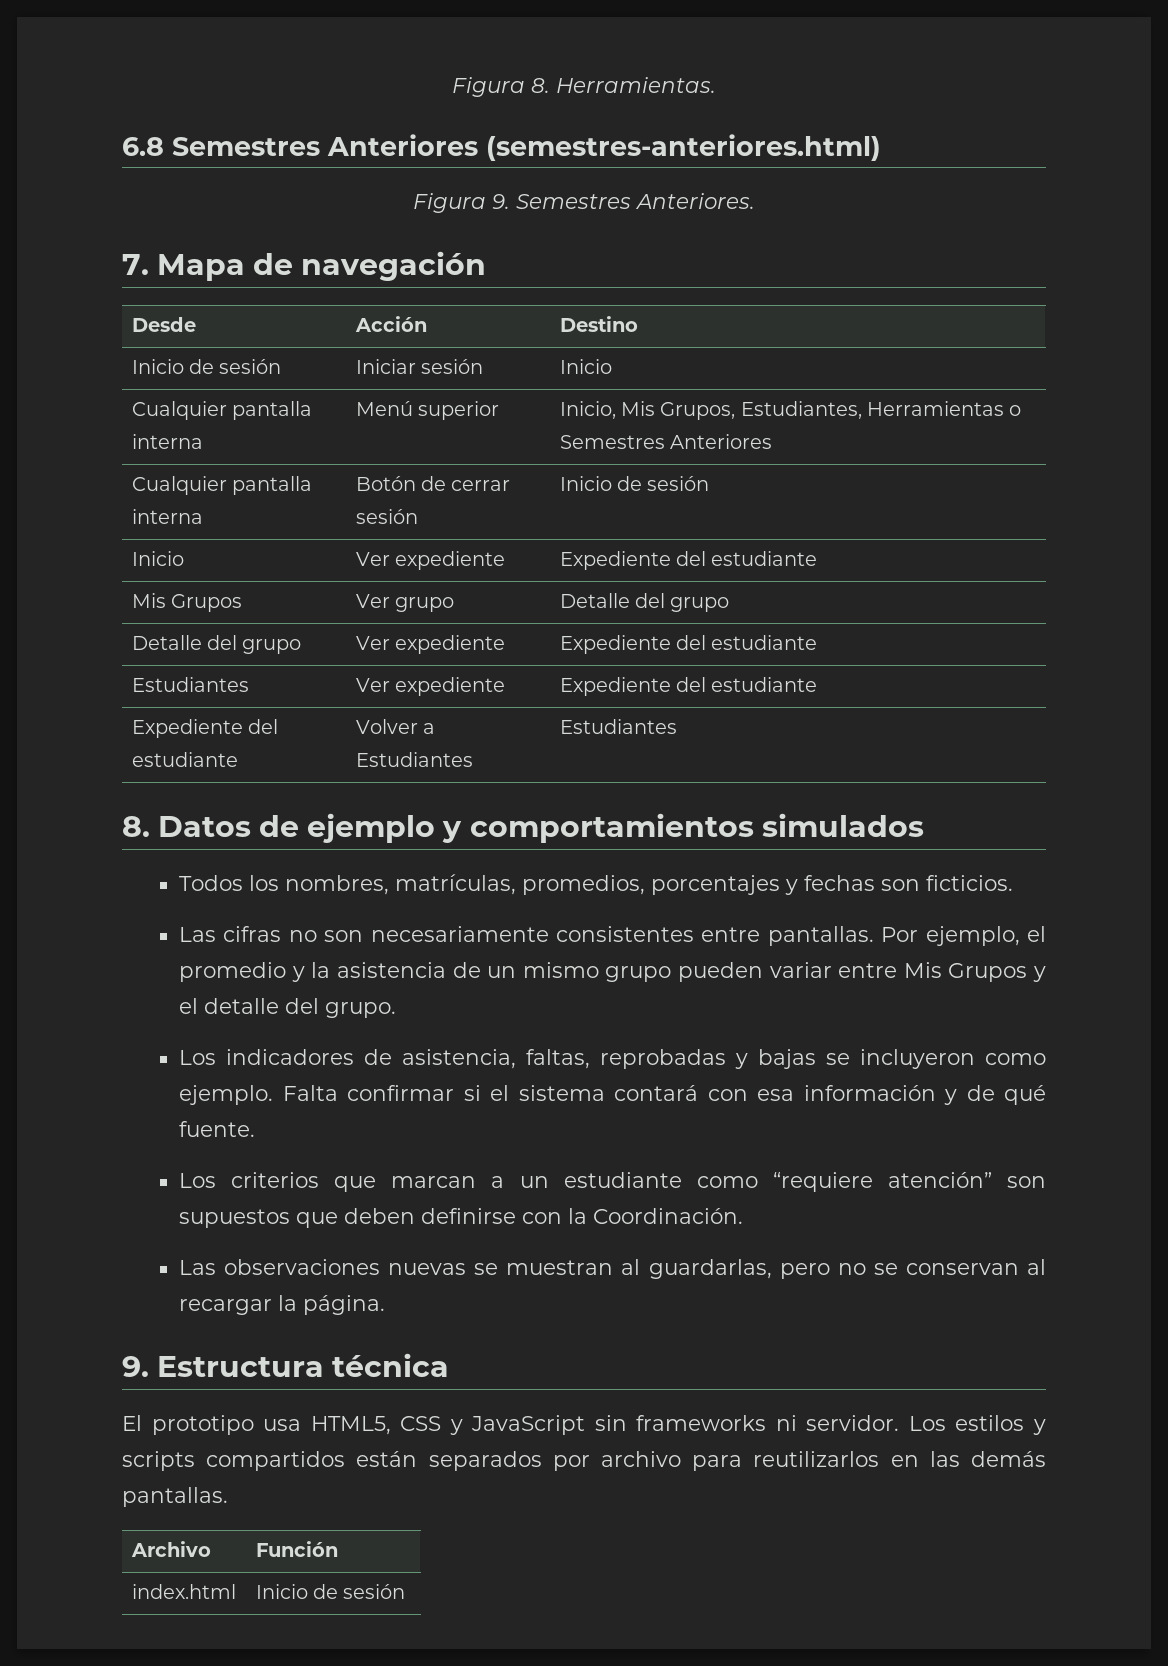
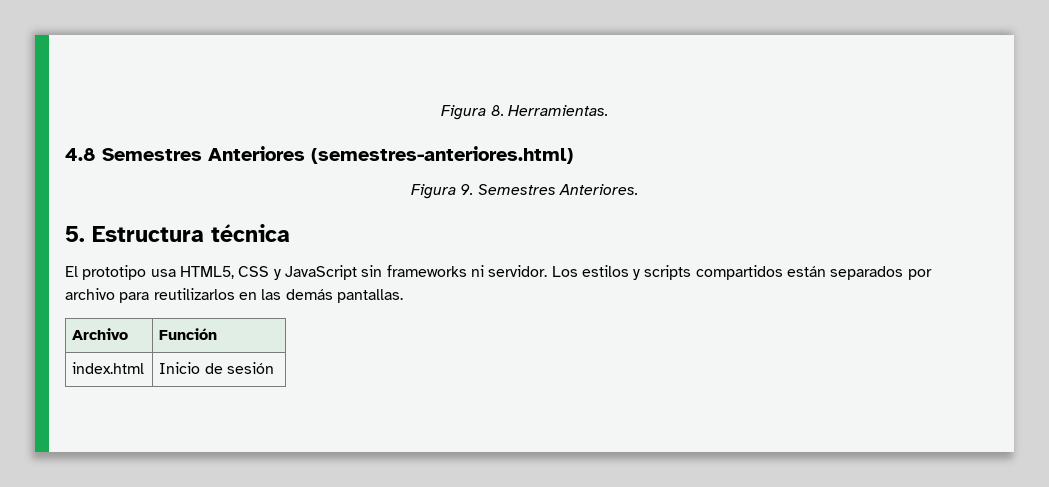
[122,137,164,156] 6.8 -> [65,148,96,161] 4.8
[122,251,487,281] [131,317,196,332] [354,316,427,332] [559,316,638,332] [131,359,282,374] [355,359,484,374] [559,359,612,374] [131,401,313,420] [131,434,203,449] [355,401,500,420] [559,401,1022,420] [559,434,773,449] [131,476,313,495] [131,509,203,524] [355,476,511,491] [355,509,418,524] [559,476,710,491] [131,551,184,566] [355,551,506,570] [559,551,818,570] [131,593,243,612] [355,594,455,612] [559,593,730,612] [131,635,302,654] [355,635,506,654] [559,635,818,654] [131,677,249,692] [355,677,506,696] [559,677,818,696] [131,719,279,738] [131,752,238,767] [355,719,436,734] [355,752,473,767] [559,719,677,734] [122,813,924,843] [179,874,1014,895] [179,926,1047,946] [179,962,1046,982] [179,998,397,1018] [179,1049,1047,1069] [179,1085,1047,1105] [179,1121,256,1137] [179,1172,1046,1192] [179,1208,744,1228] [179,1259,1046,1279] [179,1295,386,1315] [122,1356,149,1377] 7. Mapa de navegación // Desde | Acción | Destino // Inicio de sesión | Iniciar sesión | Inicio // Cualquier pantalla interna | Menú superior | Inicio, Mis Grupos, Estudiantes, Herramientas o Semestres Anteriores // Cualquier pantalla interna | Botón de cerrar sesión | Inicio de sesión // Inicio | Ver expediente | Expediente del estudiante // Mis Grupos | Ver grupo | Detalle del grupo // Detalle del grupo | Ver expediente | Expediente del estudiante // Estudiantes | Ver expediente | Expediente del estudiante // Expediente del estudiante | Volver a Estudiantes | Estudiantes // 8. Datos de ejemplo y comportamientos simulados // Todos los nombres, matrículas, promedios, porcentajes y fechas son ficticios. // Las cifras no son necesariamente consistentes entre pantallas. Por ejemplo, el promedio y la asistencia de un mismo grupo pueden variar entre Mis Grupos y el detalle del grupo. // Los indicadores de asistencia, faltas, reprobadas y bajas se incluyeron como ejemplo. Falta confirmar si el sistema contará con esa información y de qué fuente. // Los criterios que marcan a un estudiante como “requiere atención” son supuestos que deben definirse con la Coordinación. // Las observaciones nuevas se muestran al guardarlas, pero no se conservan al recargar la página. // 9. -> [65,226,85,242] 5.

